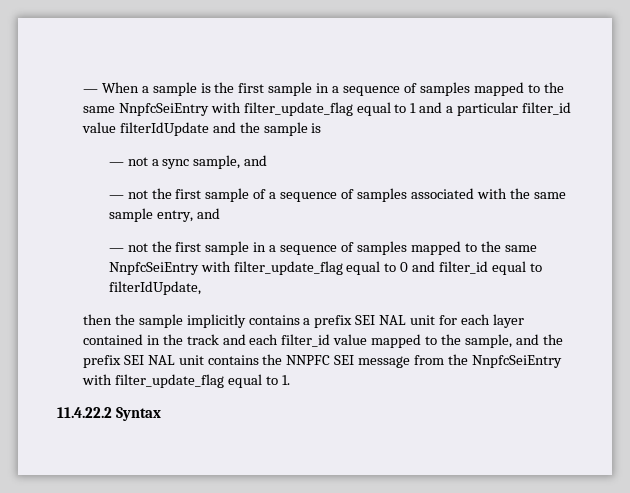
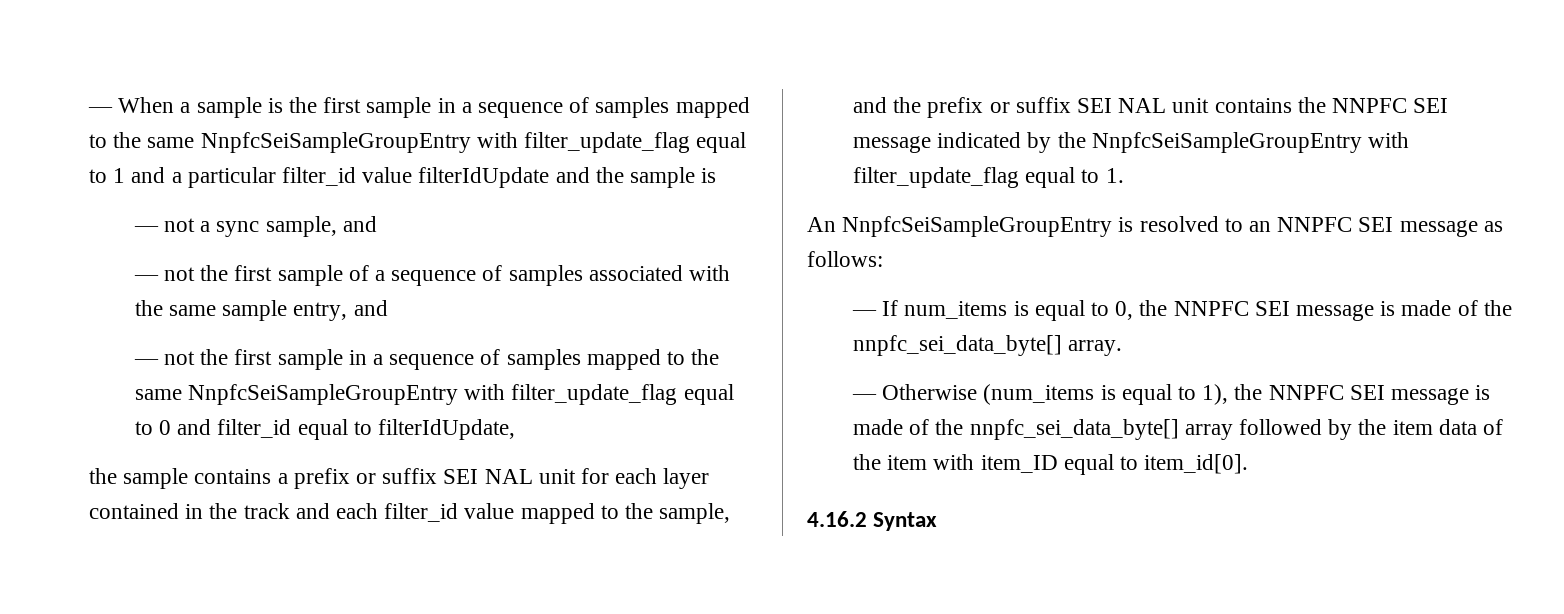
[118,103,209,116] NnpfcSeiEntry -> [200,132,471,153] NnpfcSeiSampleGroupEntry
[108,262,199,275] NnpfcSeiEntry -> [187,384,458,405] NnpfcSeiSampleGroupEntry
[82,314,246,328] then the sample implicitly -> [88,468,189,489] the sample
(353, 321) none -> [355,468,438,484] or suffix
(121, 361) none -> [989,97,1071,113] or suffix
[414,354,562,368] from the NnpfcSeiEntry -> [937,132,1362,153] indicated by the NnpfcSeiSampleGroupEntry
[57,407,112,418] 11.4.22.2 -> [807,216,1503,237] [807,251,883,267] [851,300,1512,321] [852,335,1123,356] [851,384,1491,405] [852,419,1503,440] [852,454,1249,475] [807,511,867,527] An NnpfcSeiSampleGroupEntry is resolved to an NNPFC SEI message as follows: // — If num_items is equal to 0, the NNPFC SEI message is made of the nnpfc_sei_data_byte[] array. // — Otherwise (num_items is equal to 1), the NNPFC SEI message is made of the nnpfc_sei_data_byte[] array followed by the item data of the item with item_ID equal to item_id[0]. // 4.16.2

